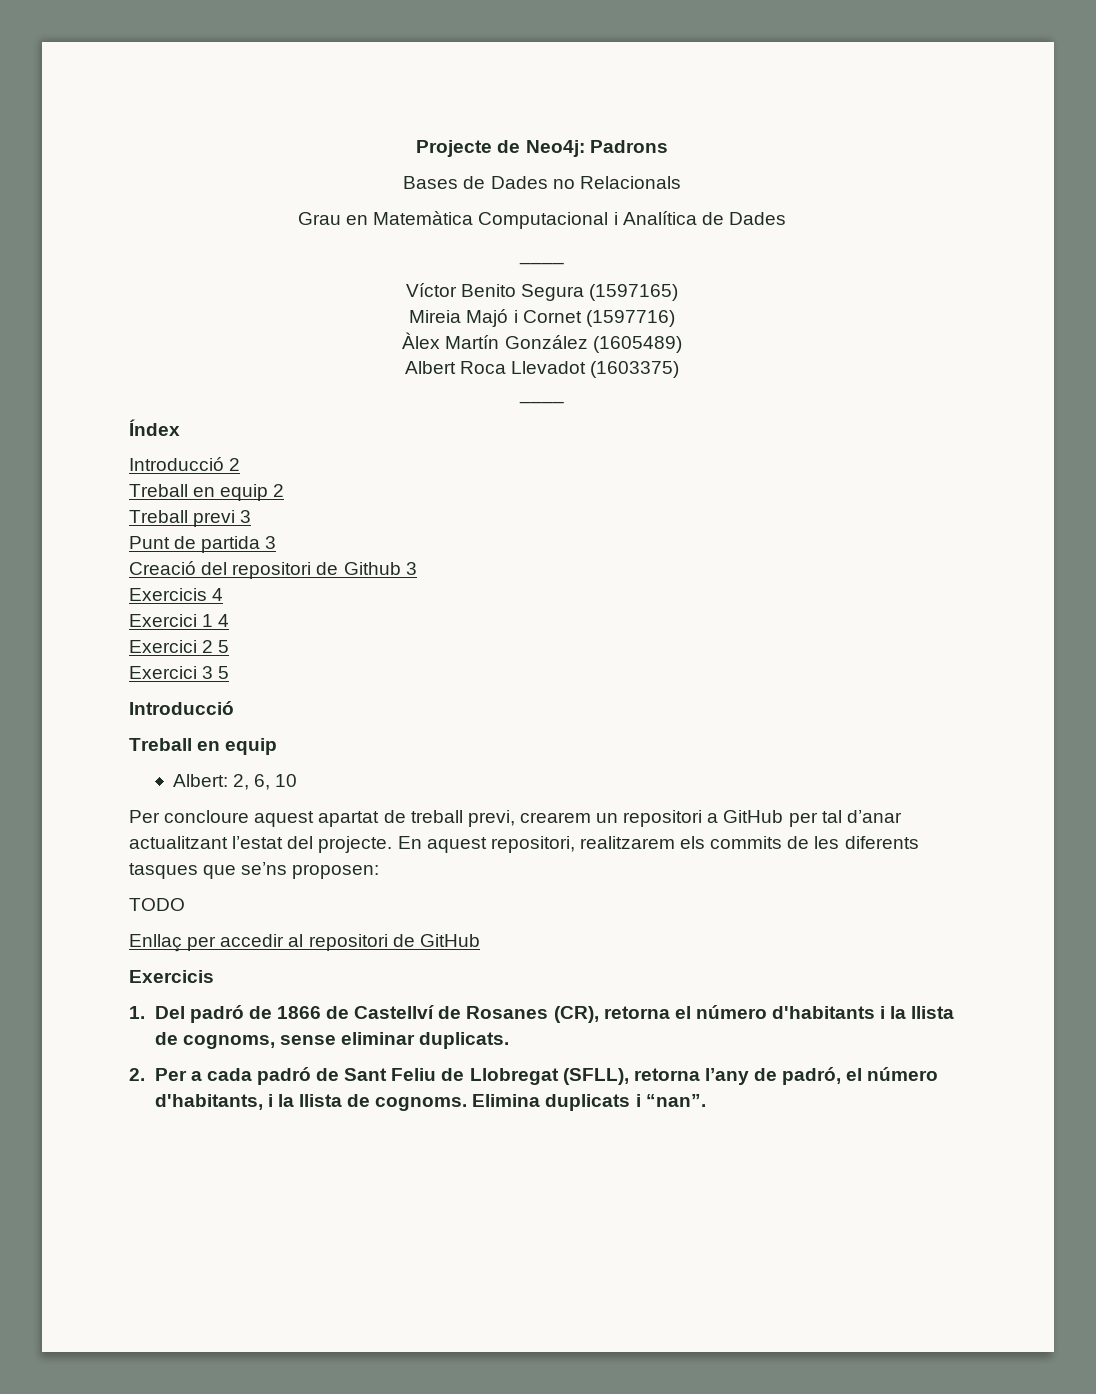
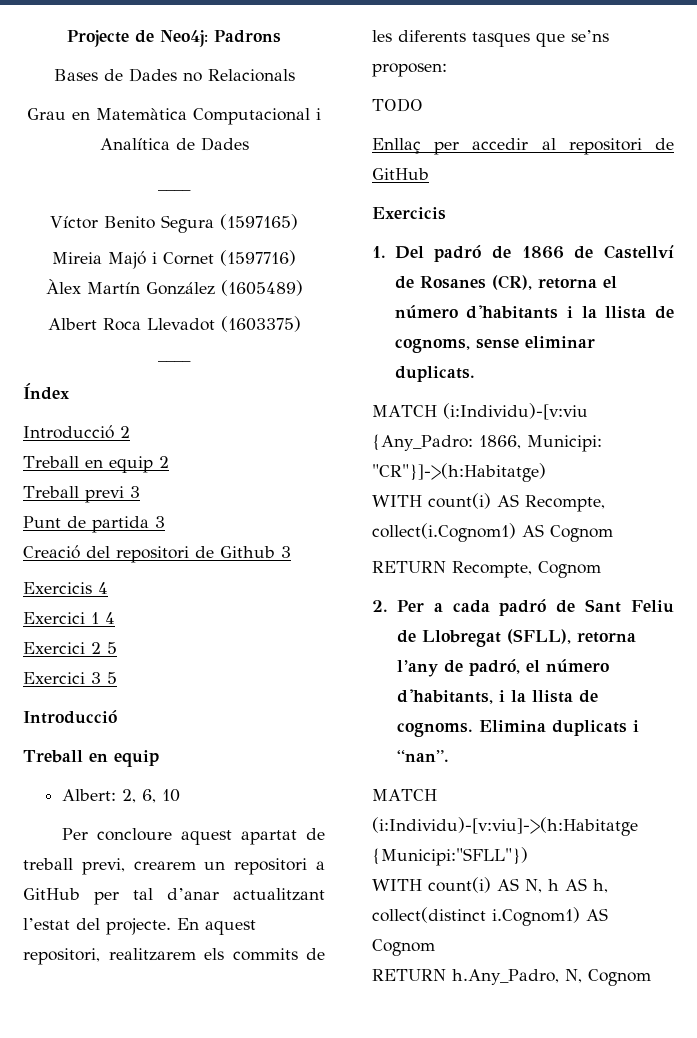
(510, 1040) none -> [372,403,588,420] [372,434,602,452] [372,463,546,482] [372,493,605,512] [372,523,613,542] [372,561,601,578] // MATCH (i:Individu)-[v:viu {Any_Padro: 1866, Municipi: "CR"}]->(h:Habitatge) // WITH count(i) AS Recompte, collect(i.Cognom1) AS Cognom // RETURN Recompte, Cognom
(706, 1100) none -> [372,789,437,801] [372,817,638,836] [372,847,528,866] [372,877,608,893] [372,907,608,926] [372,939,435,956] [372,969,651,986] // MATCH (i:Individu)-[v:viu]->(h:Habitatge {Municipi:"SFLL"}) // WITH count(i) AS N, h AS h, collect(distinct i.Cognom1) AS Cognom // RETURN h.Any_Padro, N, Cognom

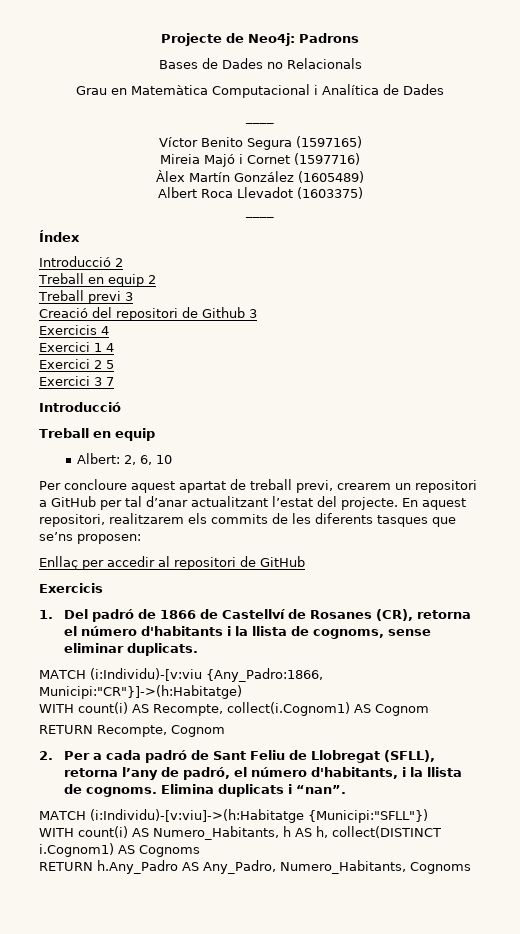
[23,516,165,533] // Punt de partida 3 -> (133, 296) none
[107,672,117,684] 5 -> [106,377,114,386] 7
[372,98,423,112] // TODO -> (141, 539) none
[372,434,602,452] [372,463,546,482] {Any_Padro: 1866, Municipi: "CR"}]->(h:Habitatge) -> [206,668,323,682] [39,685,242,699] {Any_Padro:1866, Municipi:"CR"}]->(h:Habitatge)
[525,879,542,893] N, -> [153,826,279,840] Numero_Habitants,
[372,907,486,923] collect(distinct -> [332,826,441,838] collect(DISTINCT
[372,939,435,956] [372,969,651,986] Cognom // RETURN h.Any_Padro, N, Cognom -> [139,845,200,857] [39,860,471,874] Cognoms // RETURN h.Any_Padro AS Any_Padro, Numero_Habitants, Cognoms

